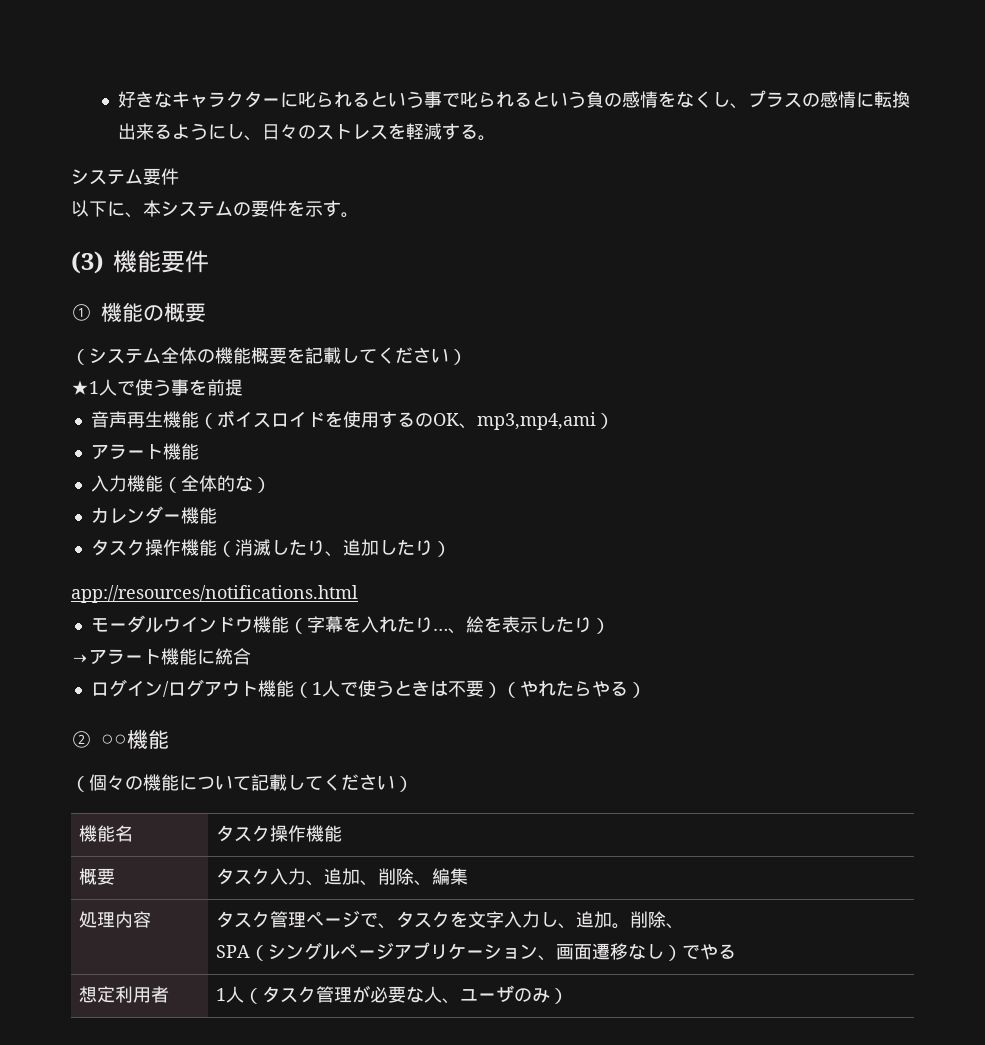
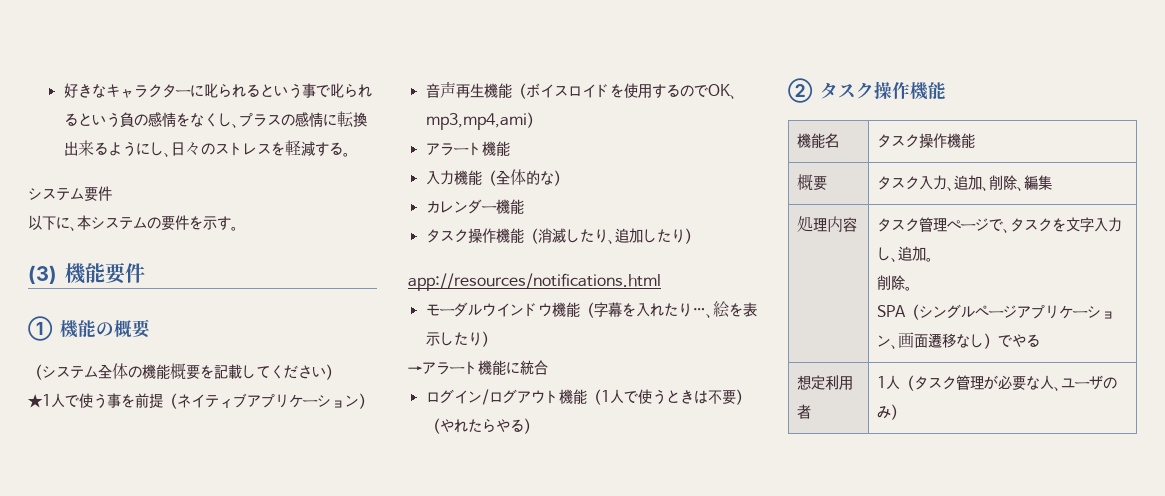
(243, 387) none -> [163,393,373,409] （ネイティブアプリケーション）
(433, 420) none -> [693,85,708,98] で
[101,729,169,749] [71,774,413,792] ○○機能 // （個々の機能について記載してください） -> [820,81,946,100] タスク操作機能
[629,911,684,929] 削除、 -> [876,275,912,291] // 削除。

